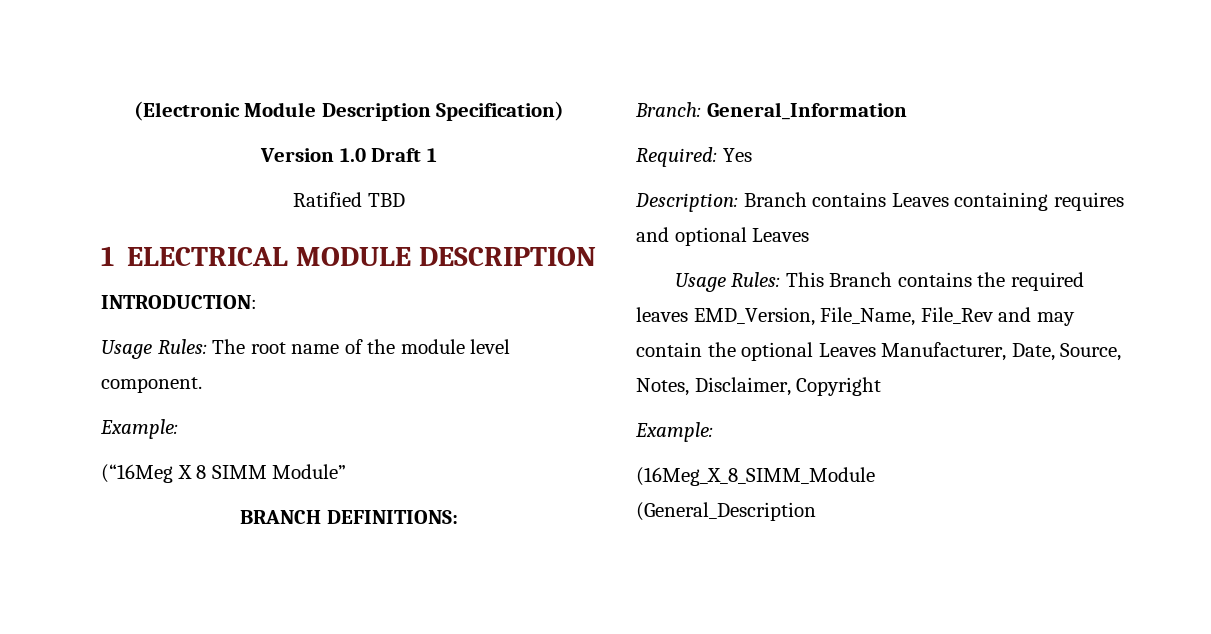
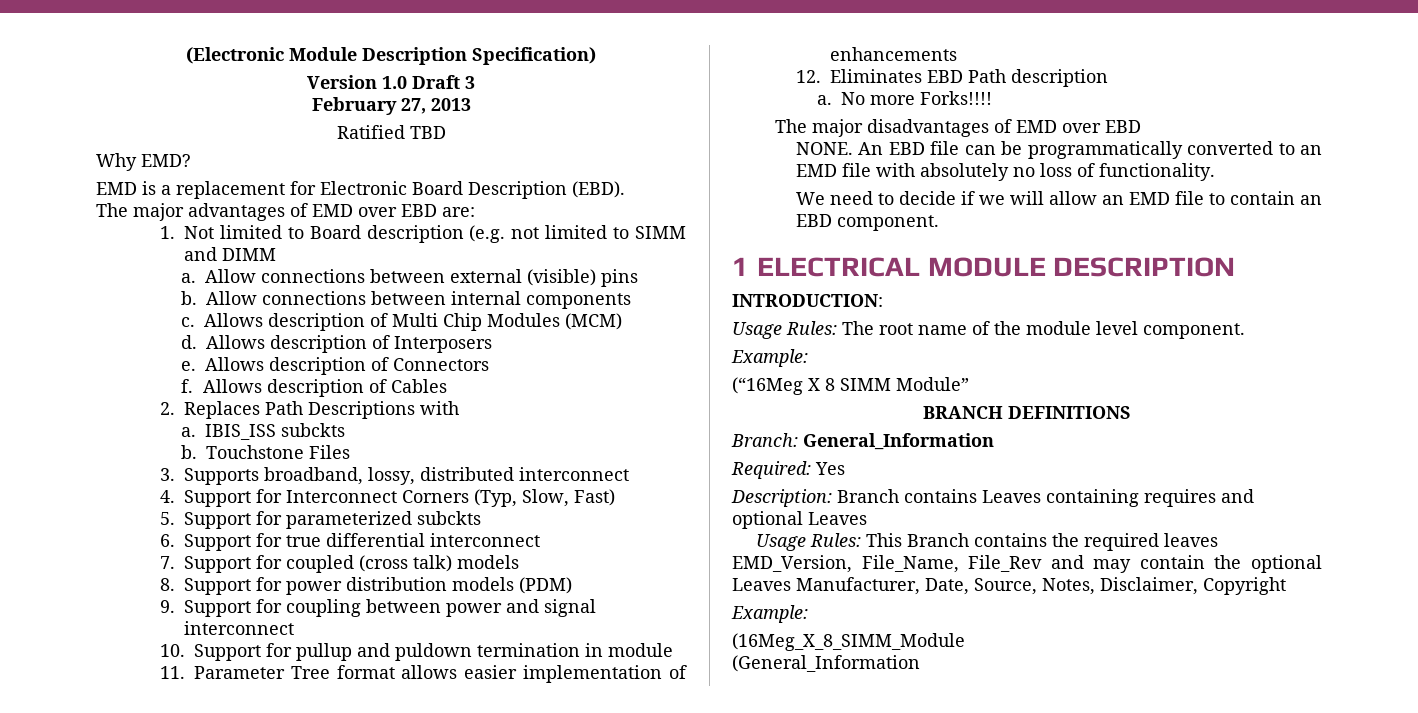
[426,148,437,162] [293,192,405,207] 1 // Ratified TBD -> [465,76,475,89] [311,97,471,115] [336,125,446,139] [96,153,191,171] [96,181,625,199] [96,203,475,221] [159,225,687,243] [183,247,276,261] [181,269,639,287] [181,291,632,309] [181,313,623,331] [181,335,493,353] [181,357,490,375] [181,379,447,397] [159,401,459,419] [181,423,346,440] [181,445,351,459] [159,467,629,485] [159,489,615,507] [159,511,481,529] [159,533,540,551] [159,555,519,573] [159,577,572,595] [159,599,596,617] [183,621,294,635] [159,643,673,661] [159,665,688,683] [829,47,957,61] [795,69,1108,87] [817,91,993,105] [774,119,1141,137] [795,141,1322,159] [795,163,1215,181] [795,191,1323,205] [795,214,939,231] 3 // February 27, 2013 // Ratified TBD // Why EMD? // EMD is a replacement for Electronic Board Description (EBD). // The major advantages of EMD over EBD are: // 1. Not limited to Board description (e.g. not limited to SIMM and DIMM // a. Allow connections between external (visible) pins // b. Allow connections between internal components // c. Allows description of Multi Chip Modules (MCM) // d. Allows description of Interposers // e. Allows description of Connectors // f. Allows description of Cables // 2. Replaces Path Descriptions with // a. IBIS_ISS subckts // b. Touchstone Files // 3. Supports broadband, lossy, distributed interconnect // 4. Support for Interconnect Corners (Typ, Slow, Fast) // 5. Support for parameterized subckts // 6. Support for true differential interconnect // 7. Support for coupled (cross talk) models // 8. Support for power distribution models (PDM) // 9. Support for coupling between power and signal interconnect // 10. Support for pullup and puldown termination in module // 11. Parameter Tree format allows easier implementation of enhancements // 12. Eliminates EBD Path description // a. No more Forks!!!! // The major disadvantages of EMD over EBD // NONE. An EBD file can be programmatically converted to an EMD file with absolutely no loss of functionality. // We need to decide if we will allow an EMD file to contain an EBD component.
[326,510,458,524] DEFINITIONS: -> [1008,406,1131,419] DEFINITIONS
[636,502,816,521] (General_Description -> [732,655,920,672] (General_Information

